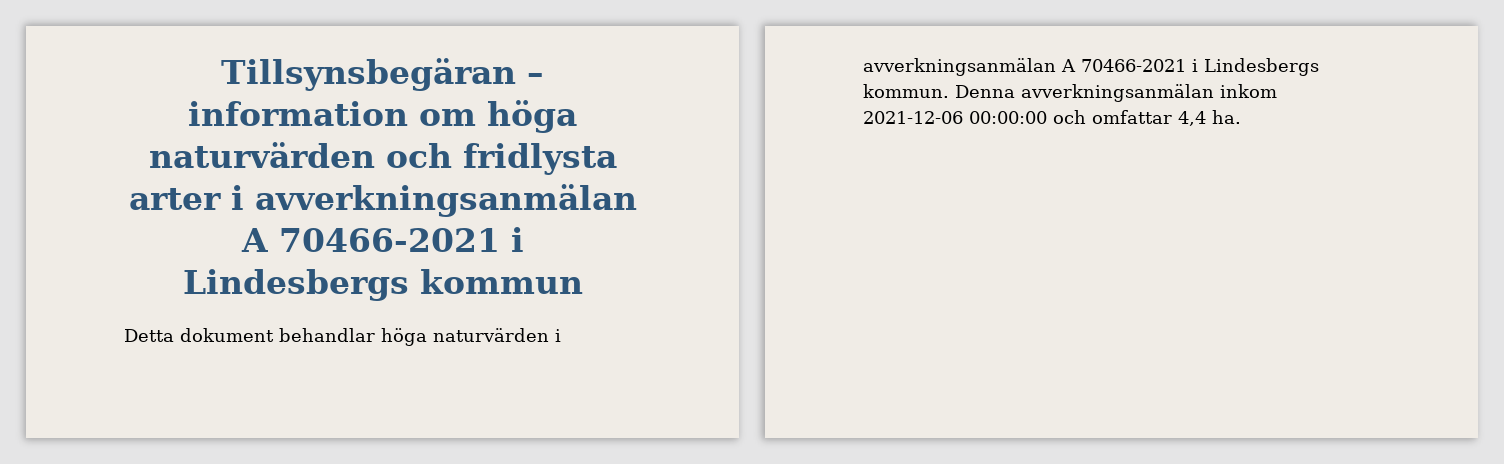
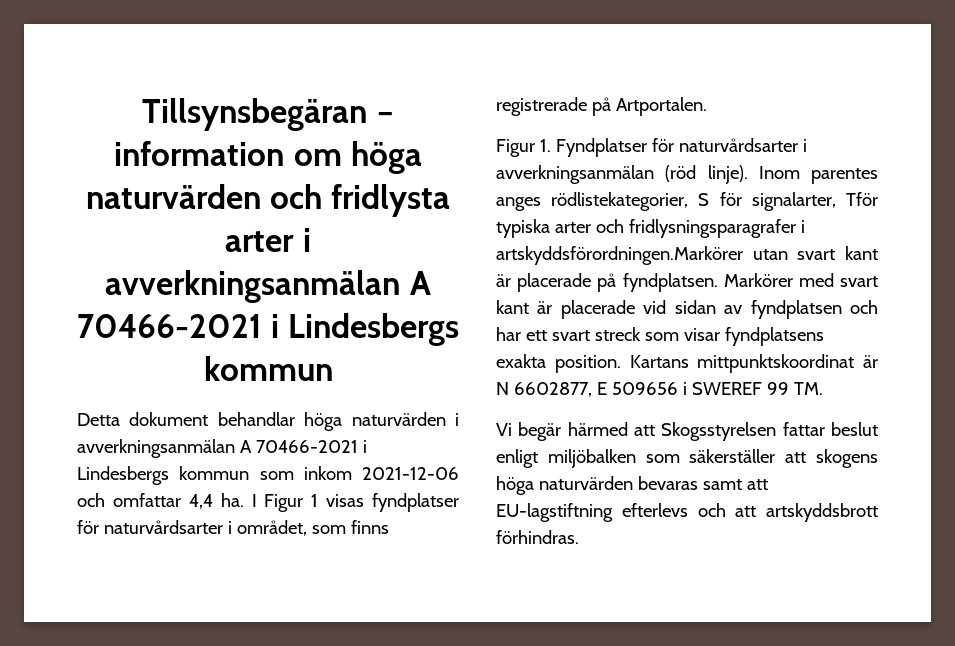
[863,84,1214,102] kommun. Denna avverkningsanmälan -> [179,466,294,480] kommun som
[969,111,1047,124] 00:00:00 -> (459, 473) none
(1241, 117) none -> [251,493,459,512] [77,520,389,536] [496,97,707,116] [496,138,807,157] [496,165,878,184] [496,192,878,211] [496,219,805,238] [496,246,878,265] [496,273,878,292] [496,300,878,319] [496,327,824,346] [496,354,878,373] [496,382,823,397] [496,422,878,441] [496,449,878,468] [496,476,768,495] [496,503,878,522] [496,530,579,544] I Figur 1 visas fyndplatser för naturvårdsarter i området, som finns registrerade på Artportalen. // Figur 1. Fyndplatser för naturvårdsarter i avverkningsanmälan (röd linje). Inom parentes anges rödlistekategorier, S för signalarter, Tför typiska arter och fridlysningsparagrafer i artskyddsförordningen.Markörer utan svart kant är placerade på fyndplatsen. Markörer med svart kant är placerade vid sidan av fyndplatsen och har ett svart streck som visar fyndplatsens exakta position. Kartans mittpunktskoordinat är N 6602877, E 509656 i SWEREF 99 TM. // Vi begär härmed att Skogsstyrelsen fattar beslut enligt miljöbalken som säkerställer att skogens höga naturvärden bevaras samt att EU-lagstiftning efterlevs och att artskyddsbrott förhindras.

